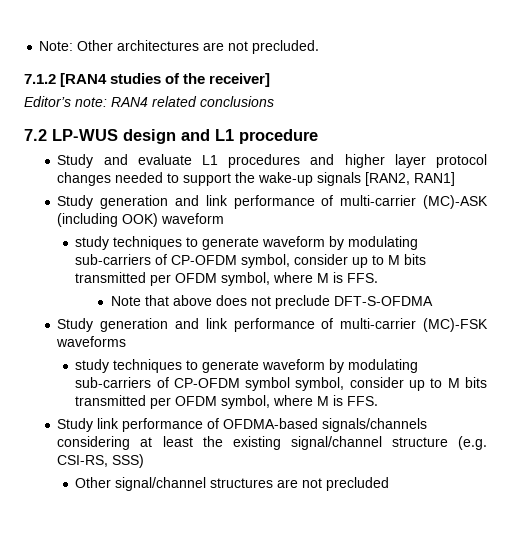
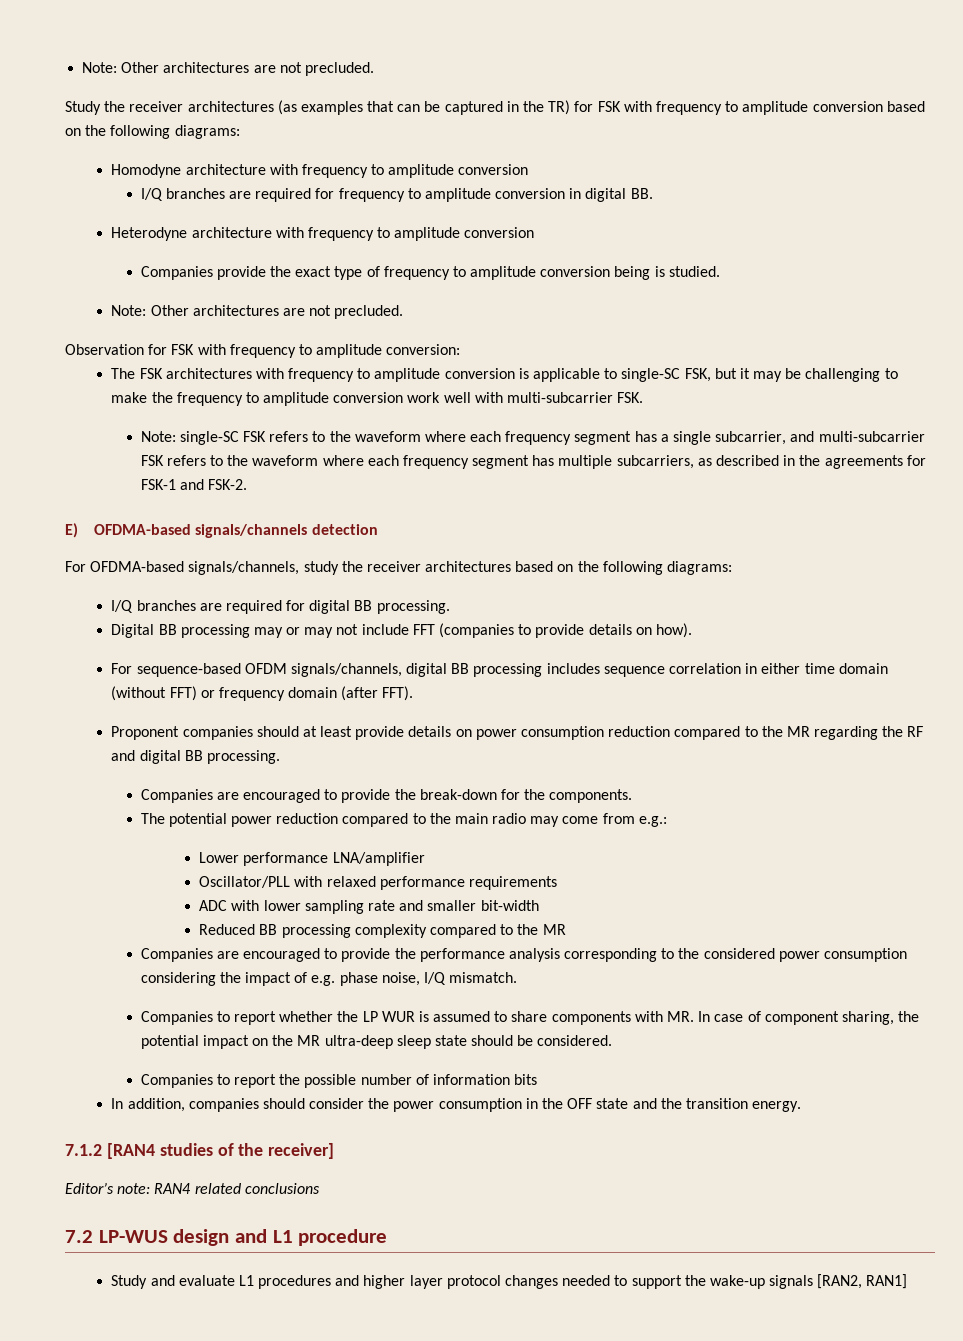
[39,40,320,54] Note: Other architectures are not precluded. -> [82,62,374,76] [65,100,925,115] [65,125,240,139] [111,164,529,178] [140,188,653,202] [111,227,535,241] [140,266,720,280] [111,305,404,319] [65,344,461,358] [111,368,898,382] [111,392,644,406] [140,431,925,445] [140,455,926,469] [140,479,248,490] [65,523,378,538] [65,561,733,575] [111,600,450,614] [111,623,692,638] [111,663,888,677] [111,686,414,701] [111,726,924,740] [111,750,280,764] [140,789,633,803] [140,813,667,827] [199,852,425,866] [199,876,557,890] [199,900,539,914] [199,924,566,938] [140,948,908,962] [140,972,518,986] [140,1011,920,1025] [140,1035,613,1049] [140,1074,538,1088] [111,1098,802,1112] Note: Other architectures are not precluded. // Study the receiver architectures (as examples that can be captured in the TR) for FSK with frequency to amplitude conversion based on the following diagrams: // Homodyne architecture with frequency to amplitude conversion // I/Q branches are required for frequency to amplitude conversion in digital BB. // Heterodyne architecture with frequency to amplitude conversion // Companies provide the exact type of frequency to amplitude conversion being is studied. // Note: Other architectures are not precluded. // Observation for FSK with frequency to amplitude conversion: // The FSK architectures with frequency to amplitude conversion is applicable to single-SC FSK, but it may be challenging to make the frequency to amplitude conversion work well with multi-subcarrier FSK. // Note: single-SC FSK refers to the waveform where each frequency segment has a single subcarrier, and multi-subcarrier FSK refers to the waveform where each frequency segment has multiple subcarriers, as described in the agreements for FSK-1 and FSK-2. // E) OFDMA-based signals/channels detection // For OFDMA-based signals/channels, study the receiver architectures based on the following diagrams: // I/Q branches are required for digital BB processing. // Digital BB processing may or may not include FFT (companies to provide details on how). // For sequence-based OFDM signals/channels, digital BB processing includes sequence correlation in either time domain (without FFT) or frequency domain (after FFT). // Proponent companies should at least provide details on power consumption reduction compared to the MR regarding the RF and digital BB processing. // Companies are encouraged to provide the break-down for the components. // The potential power reduction compared to the main radio may come from e.g.: // Lower performance LNA/amplifier // Oscillator/PLL with relaxed performance requirements // ADC with lower sampling rate and smaller bit-width // Reduced BB processing complexity compared to the MR // Companies are encouraged to provide the performance analysis corresponding to the considered power consumption considering the impact of e.g. phase noise, I/Q mismatch. // Companies to report whether the LP WUR is assumed to share components with MR. In case of component sharing, the potential impact on the MR ultra-deep sleep state should be considered. // Companies to report the possible number of information bits // In addition, companies should consider the power consumption in the OFF state and the transition energy.
[57,195,488,209] [57,213,225,227] [75,236,419,250] [75,254,427,268] [75,272,379,286] [110,295,433,309] [57,318,488,332] [56,336,127,347] [75,359,419,373] [75,377,487,391] [75,395,379,409] [57,418,428,432] [57,436,487,450] [57,454,145,468] [75,477,390,491] // Study generation and link performance of multi-carrier (MC)-ASK (including OOK) waveform // study techniques to generate waveform by modulating sub-carriers of CP-OFDM symbol, consider up to M bits transmitted per OFDM symbol, where M is FFS. // Note that above does not preclude DFT-S-OFDMA // Study generation and link performance of multi-carrier (MC)-FSK waveforms // study techniques to generate waveform by modulating sub-carriers of CP-OFDM symbol symbol, consider up to M bits transmitted per OFDM symbol, where M is FFS. // Study link performance of OFDMA-based signals/channels considering at least the existing signal/channel structure (e.g. CSI-RS, SSS) // Other signal/channel structures are not precluded -> (908, 1281) none

